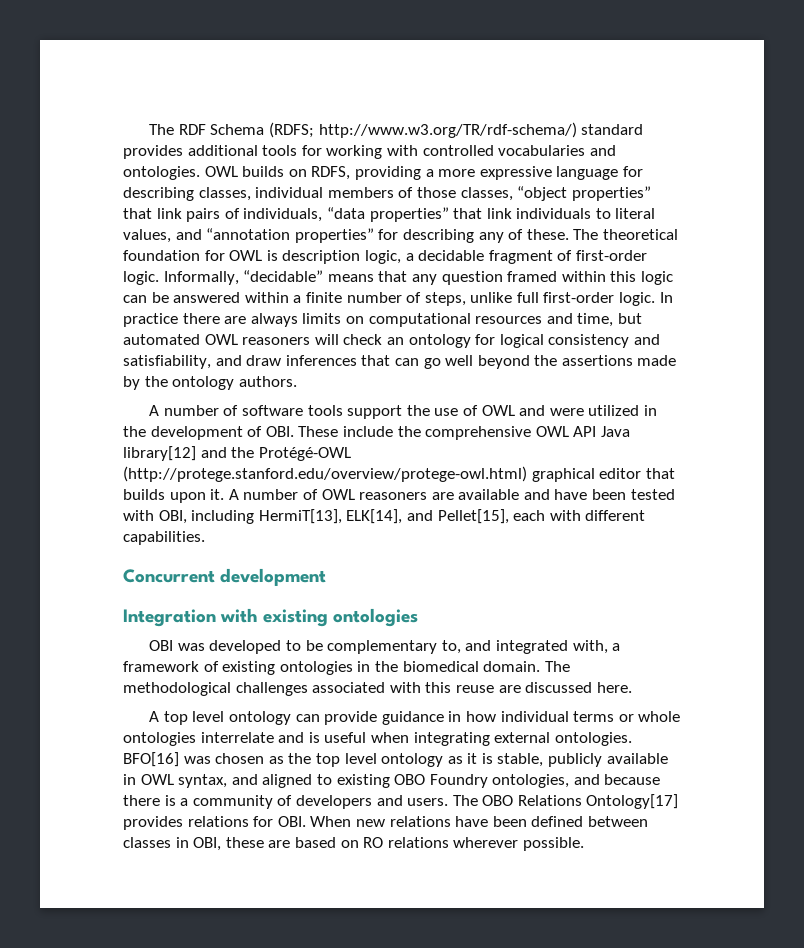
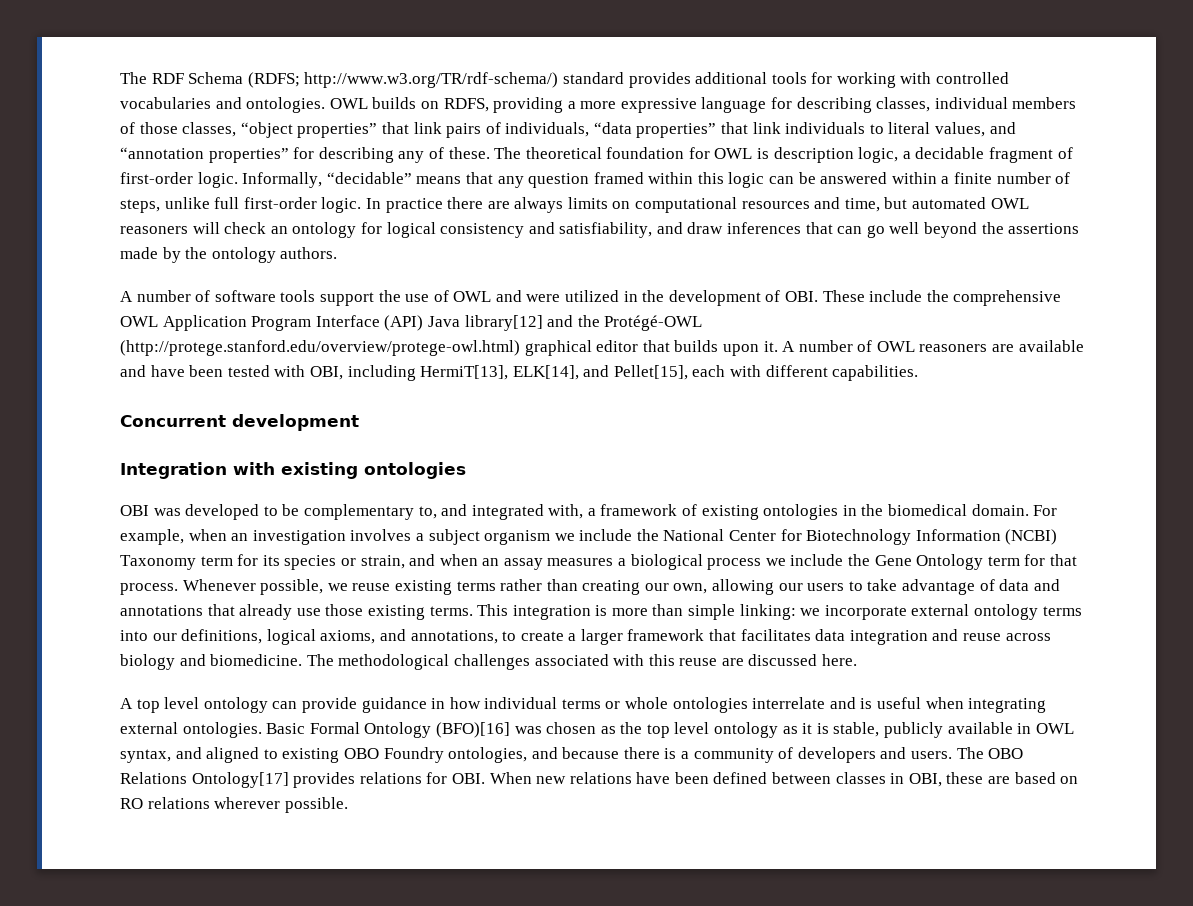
[573,426,597,437] API -> [162,315,424,331] Application Program Interface (API)
(541, 666) none -> [1033,505,1058,516] [120,529,1058,545] [120,554,1077,570] [120,579,1060,595] [120,604,1082,620] [120,629,1051,645] [120,654,303,670] For example, when an investigation involves a subject organism we include the National Center for Biotechnology Information (NCBI) Taxonomy term for its species or strain, and when an assay measures a biological process we include the Gene Ontology term for that process. Whenever possible, we reuse existing terms rather than creating our own, allowing our users to take advantage of data and annotations that already use those existing terms. This integration is more than simple linking: we incorporate external ontology terms into our definitions, logical axioms, and annotations, to create a larger framework that facilitates data integration and reuse across biology and biomedicine.
[123,752,179,767] BFO[16] -> [266,722,510,738] Basic Formal Ontology (BFO)[16]

